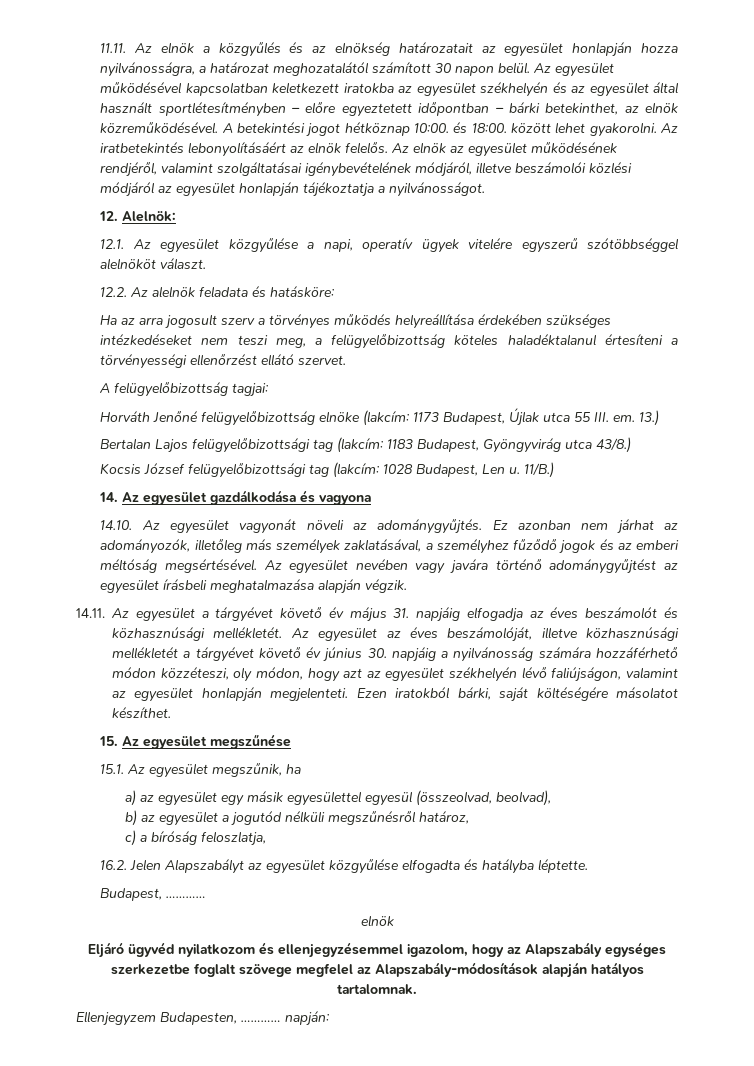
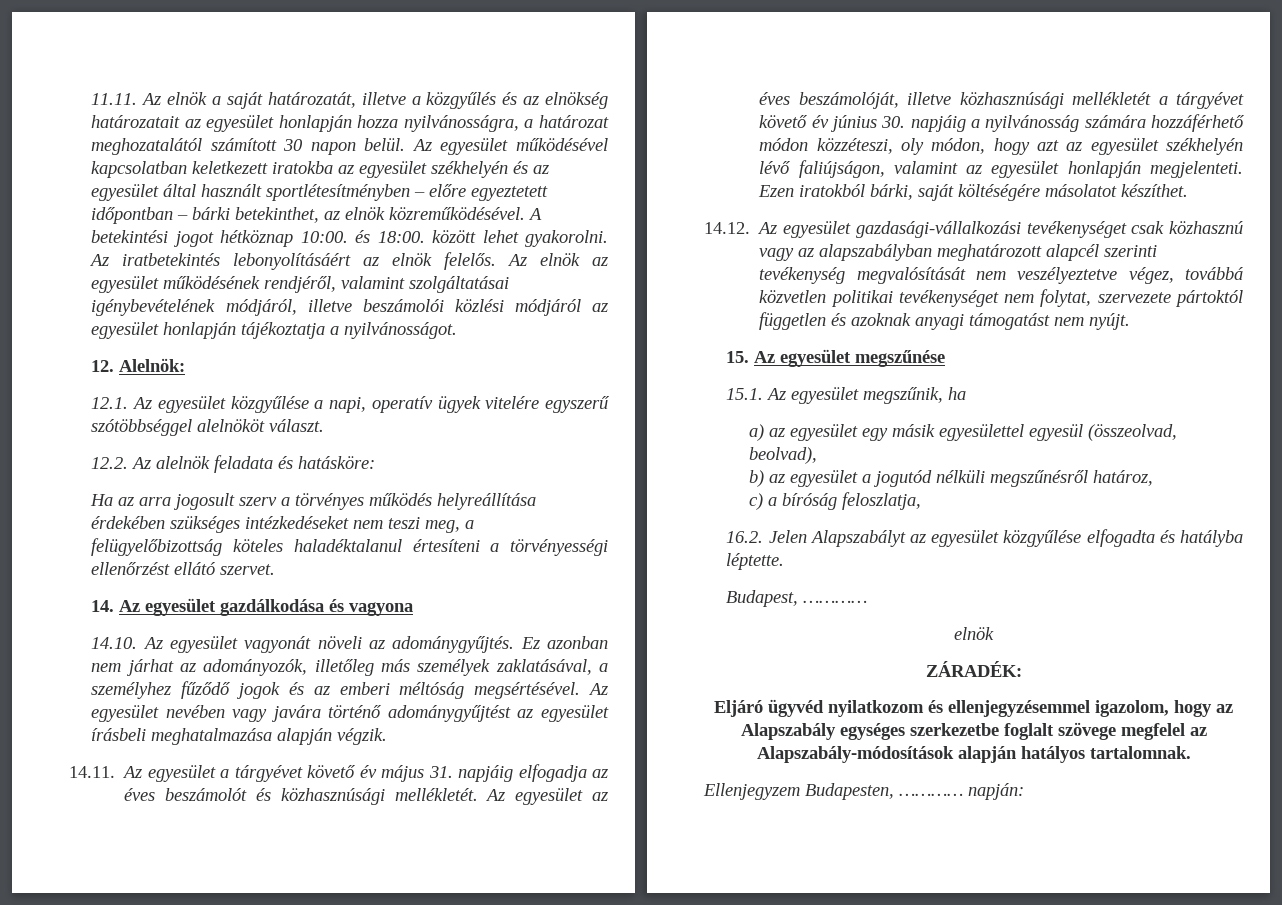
(210, 49) none -> [226,92,421,109] saját határozatát, illetve a
[99,381,270,397] [100,408,660,426] [100,437,632,453] [100,462,555,478] // A felügyelőbizottság tagjai: // Horváth Jenőné felügyelőbizottság elnöke (lakcím: 1173 Budapest, Újlak utca 55 III. em. 13.) // Bertalan Lajos felügyelőbizottsági tag (lakcím: 1183 Budapest, Gyöngyvirág utca 43/8.) // Kocsis József felügyelőbizottsági tag (lakcím: 1028 Budapest, Len u. 11/B.) -> (276, 569) none
(171, 712) none -> [704,221,1243,238] [759,244,1158,261] [759,267,1243,284] [759,289,1243,307] [759,312,1131,330] // 14.12. Az egyesület gazdasági-vállalkozási tevékenységet csak közhasznú vagy az alapszabályban meghatározott alapcél szerinti tevékenység megvalósítását nem veszélyeztetve végez, továbbá közvetlen politikai tevékenységet nem folytat, szervezete pártoktól független és azoknak anyagi támogatást nem nyújt.
(394, 921) none -> [925,661,1022,677] // ZÁRADÉK:

